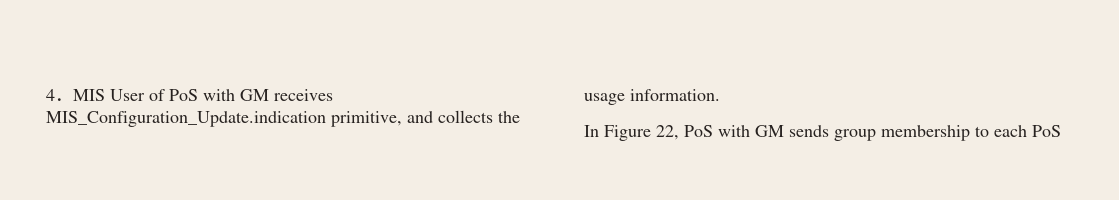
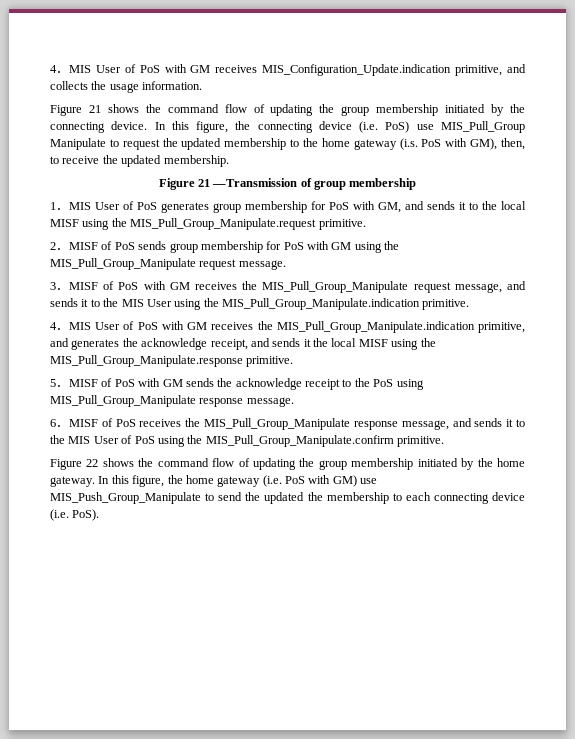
[584,125,1061,141] In Figure 22, PoS with GM sends group membership to each PoS -> [50,104,525,116] [50,121,525,133] [50,138,525,150] [50,155,229,167] [158,178,417,190] [50,201,526,213] [50,218,366,230] [50,241,400,253] [50,258,286,270] [50,281,526,293] [50,298,470,310] [50,321,525,333] [50,338,436,350] [50,355,294,367] [50,378,424,390] [50,395,294,407] [50,418,525,430] [50,435,444,447] [50,458,525,470] [50,475,378,487] [50,492,526,504] [50,509,100,521] Figure 21 shows the command flow of updating the group membership initiated by the connecting device. In this figure, the connecting device (i.e. PoS) use MIS_Pull_Group Manipulate to request the updated membership to the home gateway (i.s. PoS with GM), then, to receive the updated membership. // Figure 21 —Transmission of group membership // 1．MIS User of PoS generates group membership for PoS with GM, and sends it to the local MISF using the MIS_Pull_Group_Manipulate.request primitive. // 2．MISF of PoS sends group membership for PoS with GM using the MIS_Pull_Group_Manipulate request message. // 3．MISF of PoS with GM receives the MIS_Pull_Group_Manipulate request message, and sends it to the MIS User using the MIS_Pull_Group_Manipulate.indication primitive. // 4．MIS User of PoS with GM receives the MIS_Pull_Group_Manipulate.indication primitive, and generates the acknowledge receipt, and sends it the local MISF using the MIS_Pull_Group_Manipulate.response primitive. // 5．MISF of PoS with GM sends the acknowledge receipt to the PoS using MIS_Pull_Group_Manipulate response message. // 6．MISF of PoS receives the MIS_Pull_Group_Manipulate response message, and sends it to the MIS User of PoS using the MIS_Pull_Group_Manipulate.confirm primitive. // Figure 22 shows the command flow of updating the group membership initiated by the home gateway. In this figure, the home gateway (i.e. PoS with GM) use MIS_Push_Group_Manipulate to send the updated the membership to each connecting device (i.e. PoS).

